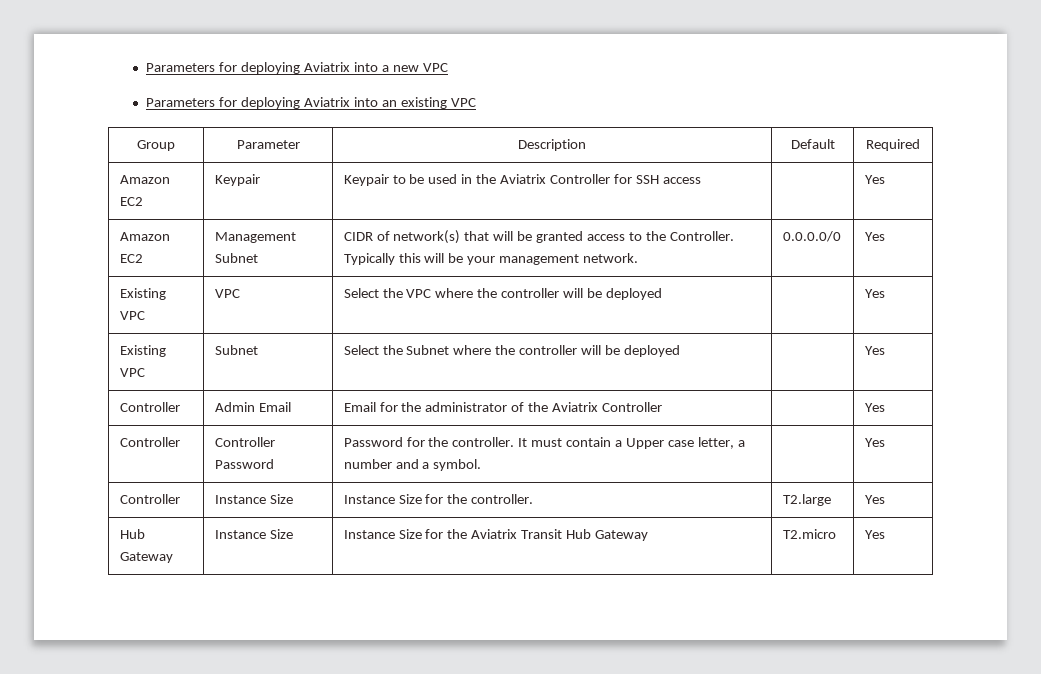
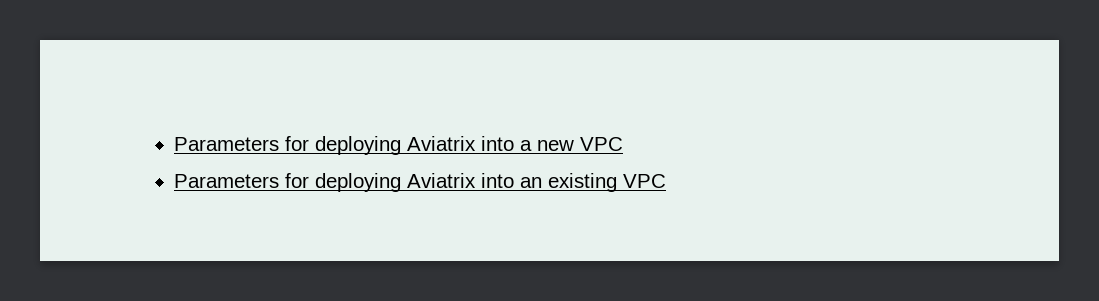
[137,140,175,151] [236,140,300,149] [518,139,586,151] [790,139,835,149] [866,139,920,151] [119,175,170,184] [119,197,143,206] [214,174,260,186] [343,174,701,186] [864,175,885,184] [119,232,170,241] [119,254,143,263] [214,232,296,243] [214,253,258,263] [343,230,734,244] [343,253,639,265] [782,231,841,242] [864,232,885,241] [119,288,166,300] [119,311,145,320] [214,289,240,298] [343,288,662,300] [864,289,885,298] [119,345,166,357] [119,368,145,377] [214,345,258,355] [343,345,680,357] [864,346,885,355] [119,402,180,412] [214,402,291,412] [343,402,662,412] [864,403,885,412] [119,437,180,447] [214,437,275,447] [214,459,274,469] [343,437,745,449] [343,459,482,471] [864,438,885,447] [119,494,180,504] [214,494,293,504] [343,494,534,504] [782,494,831,506] [864,495,885,504] [119,529,145,539] [119,552,173,563] [214,529,293,539] [343,529,648,541] [782,529,836,539] [864,530,885,539] // Group | Parameter | Description | Default | Required // Amazon EC2 | Keypair | Keypair to be used in the Aviatrix Controller for SSH access | | Yes // Amazon EC2 | Management Subnet | CIDR of network(s) that will be granted access to the Controller. Typically this will be your management network. | 0.0.0.0/0 | Yes // Existing VPC | VPC | Select the VPC where the controller will be deployed | | Yes // Existing VPC | Subnet | Select the Subnet where the controller will be deployed | | Yes // Controller | Admin Email | Email for the administrator of the Aviatrix Controller | | Yes // Controller | Controller Password | Password for the controller. It must contain a Upper case letter, a number and a symbol. | | Yes // Controller | Instance Size | Instance Size for the controller. | T2.large | Yes // Hub Gateway | Instance Size | Instance Size for the Aviatrix Transit Hub Gateway | T2.micro | Yes -> (667, 181) none

